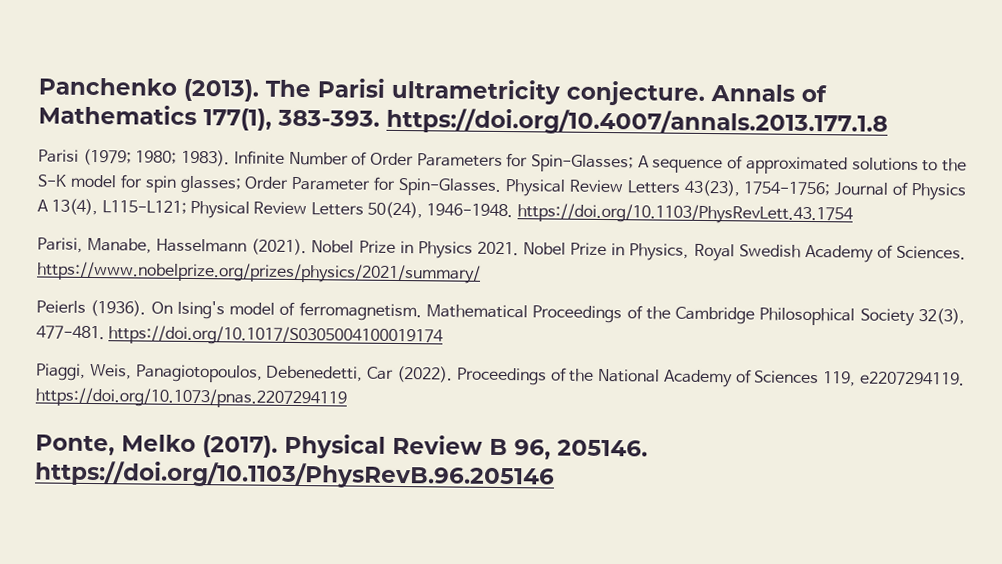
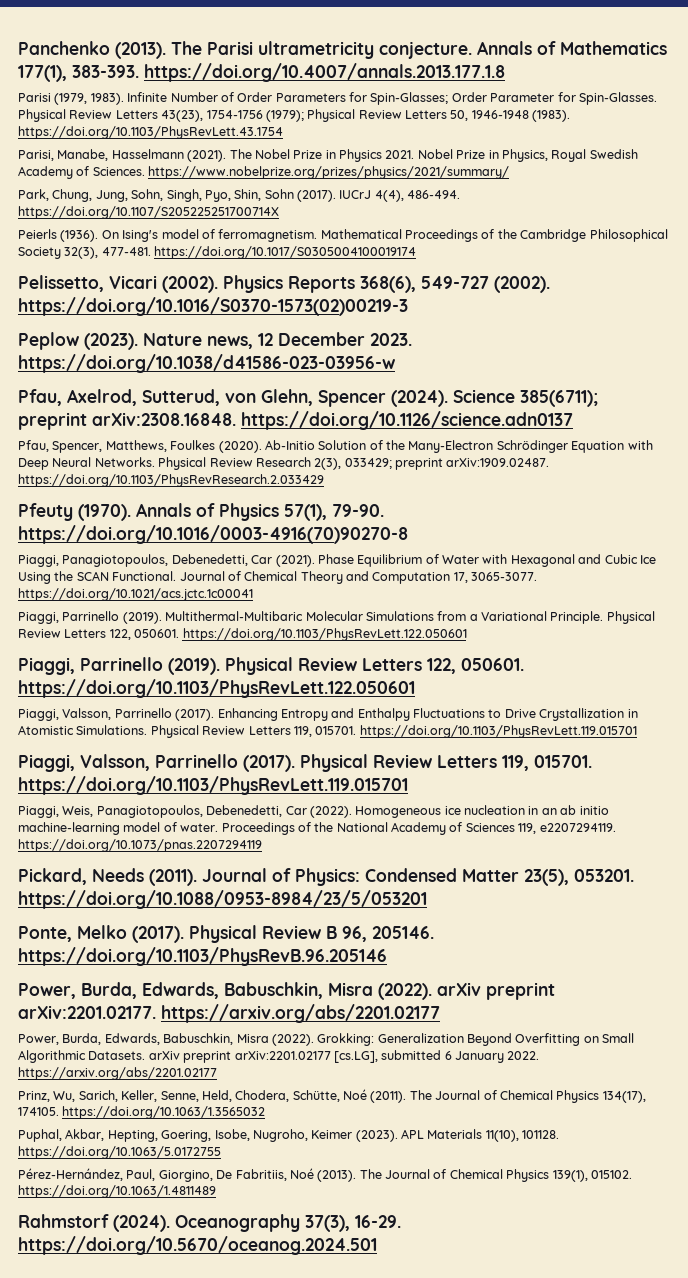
[82,148,178,166] (1979; 1980; -> [54,93,88,105] (1979,
[637,155,968,175] [37,174,242,194] A sequence of approximated solutions to the S-K model for spin glasses; -> (449, 98) none
[743,181,966,201] [37,198,514,219] 1754-1756; Journal of Physics A 13(4), L115-L121; Physical Review Letters 50(24), 1946-1948. -> [206,109,571,122] 1754-1756 (1979); Physical Review Letters 50, 1946-1948 (1983).
(308, 247) none -> [229,149,252,159] The
(481, 272) none -> [18,189,461,202] [18,206,279,219] // Park, Chung, Jung, Sohn, Singh, Pyo, Shin, Sohn (2017). IUCrJ 4(4), 486-494. https://doi.org/10.1107/S205225251700714X
(445, 336) none -> [18,275,550,293] [18,297,408,316] [18,332,412,350] [18,354,395,373] [18,389,598,407] [18,411,573,430] [18,440,653,453] [18,457,550,470] [18,474,324,487] [18,503,384,521] [18,525,408,544] [18,554,656,567] [18,571,538,584] [18,588,253,601] [18,611,655,624] [18,628,467,641] [18,657,524,675] [18,679,415,698] [18,708,638,721] [18,725,637,738] [18,754,592,772] [18,776,408,795] // Pelissetto, Vicari (2002). Physics Reports 368(6), 549-727 (2002). https://doi.org/10.1016/S0370-1573(02)00219-3 // Peplow (2023). Nature news, 12 December 2023. https://doi.org/10.1038/d41586-023-03956-w // Pfau, Axelrod, Sutterud, von Glehn, Spencer (2024). Science 385(6711); preprint arXiv:2308.16848. https://doi.org/10.1126/science.adn0137 // Pfau, Spencer, Matthews, Foulkes (2020). Ab-Initio Solution of the Many-Electron Schrödinger Equation with Deep Neural Networks. Physical Review Research 2(3), 033429; preprint arXiv:1909.02487. https://doi.org/10.1103/PhysRevResearch.2.033429 // Pfeuty (1970). Annals of Physics 57(1), 79-90. https://doi.org/10.1016/0003-4916(70)90270-8 // Piaggi, Panagiotopoulos, Debenedetti, Car (2021). Phase Equilibrium of Water with Hexagonal and Cubic Ice Using the SCAN Functional. Journal of Chemical Theory and Computation 17, 3065-3077. https://doi.org/10.1021/acs.jctc.1c00041 // Piaggi, Parrinello (2019). Multithermal-Multibaric Molecular Simulations from a Variational Principle. Physical Review Letters 122, 050601. https://doi.org/10.1103/PhysRevLett.122.050601 // Piaggi, Parrinello (2019). Physical Review Letters 122, 050601. https://doi.org/10.1103/PhysRevLett.122.050601 // Piaggi, Valsson, Parrinello (2017). Enhancing Entropy and Enthalpy Fluctuations to Drive Crystallization in Atomistic Simulations. Physical Review Letters 119, 015701. https://doi.org/10.1103/PhysRevLett.119.015701 // Piaggi, Valsson, Parrinello (2017). Physical Review Letters 119, 015701. https://doi.org/10.1103/PhysRevLett.119.015701
(453, 374) none -> [355,805,609,818] [18,822,219,835] Homogeneous ice nucleation in an ab initio machine-learning model of water.
(347, 398) none -> [18,868,634,886] [18,890,427,909] // Pickard, Needs (2011). Journal of Physics: Condensed Matter 23(5), 053201. https://doi.org/10.1088/0953-8984/23/5/053201
(555, 475) none -> [18,982,555,1000] [18,1004,440,1023] [18,1033,635,1046] [18,1050,540,1063] [18,1067,217,1080] [18,1089,646,1103] [18,1106,266,1119] [18,1129,560,1142] [18,1146,221,1159] [18,1168,632,1182] [18,1185,216,1198] [18,1214,401,1232] [18,1236,377,1255] // Power, Burda, Edwards, Babuschkin, Misra (2022). arXiv preprint arXiv:2201.02177. https://arxiv.org/abs/2201.02177 // Power, Burda, Edwards, Babuschkin, Misra (2022). Grokking: Generalization Beyond Overfitting on Small Algorithmic Datasets. arXiv preprint arXiv:2201.02177 [cs.LG], submitted 6 January 2022. https://arxiv.org/abs/2201.02177 // Prinz, Wu, Sarich, Keller, Senne, Held, Chodera, Schütte, Noé (2011). The Journal of Chemical Physics 134(17), 174105. https://doi.org/10.1063/1.3565032 // Puphal, Akbar, Hepting, Goering, Isobe, Nugroho, Keimer (2023). APL Materials 11(10), 101128. https://doi.org/10.1063/5.0172755 // Pérez-Hernández, Paul, Giorgino, De Fabritiis, Noé (2013). The Journal of Chemical Physics 139(1), 015102. https://doi.org/10.1063/1.4811489 // Rahmstorf (2024). Oceanography 37(3), 16-29. https://doi.org/10.5670/oceanog.2024.501

